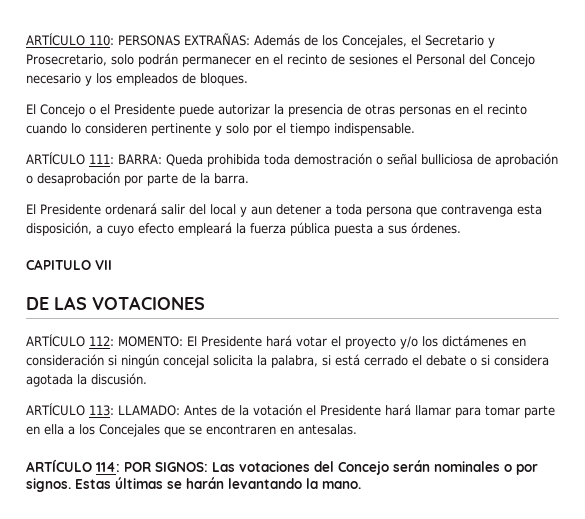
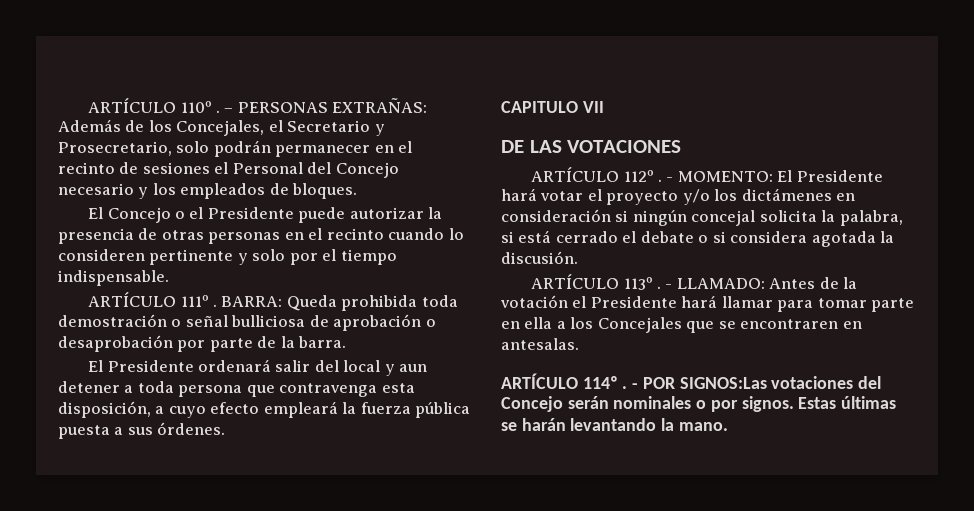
[26,33,114,46] ARTÍCULO 110: -> [88,98,234,113] ARTÍCULO 110º . –
[89,154,114,164] 111: -> [180,295,217,307] 111º .
[89,336,114,346] 112: -> [623,170,674,182] 112º . -
[89,405,114,416] 113: -> [623,277,673,290] 113º . -
[96,462,235,472] 114: POR SIGNOS: Las -> [582,376,767,389] 114º . - POR SIGNOS:Las

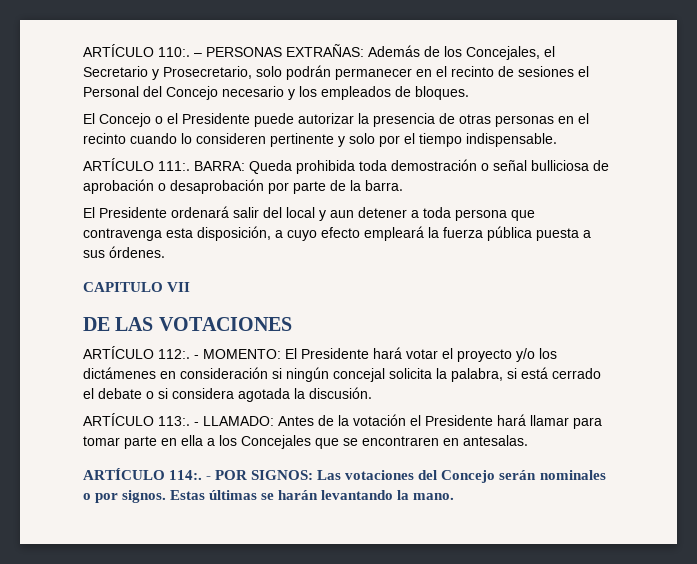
[88,98,220,113] ARTÍCULO 110º . -> [83,44,190,57] ARTÍCULO 110:.
[180,295,217,307] 111º . -> [158,161,190,171] 111:.
[623,170,662,182] 112º . -> [158,349,190,359] 112:.
[623,277,661,290] 113º . -> [158,416,190,426] 113:.
[582,376,767,389] 114º . - POR SIGNOS:Las -> [169,470,342,480] 114:. - POR SIGNOS: Las

